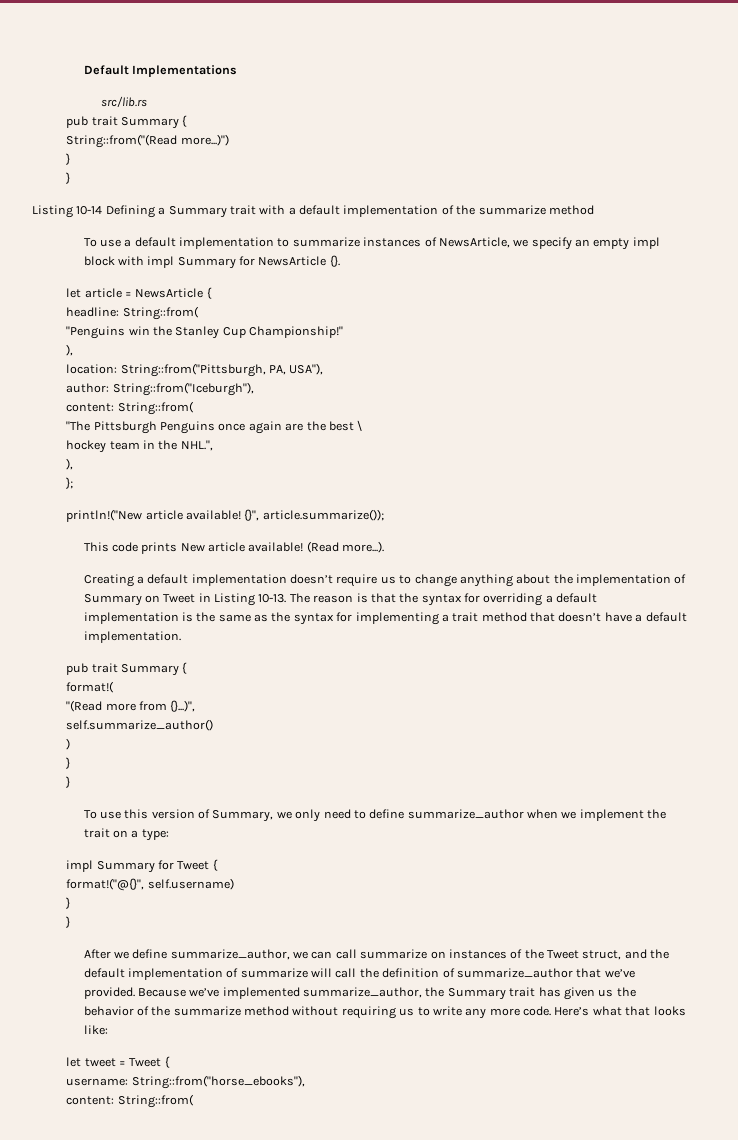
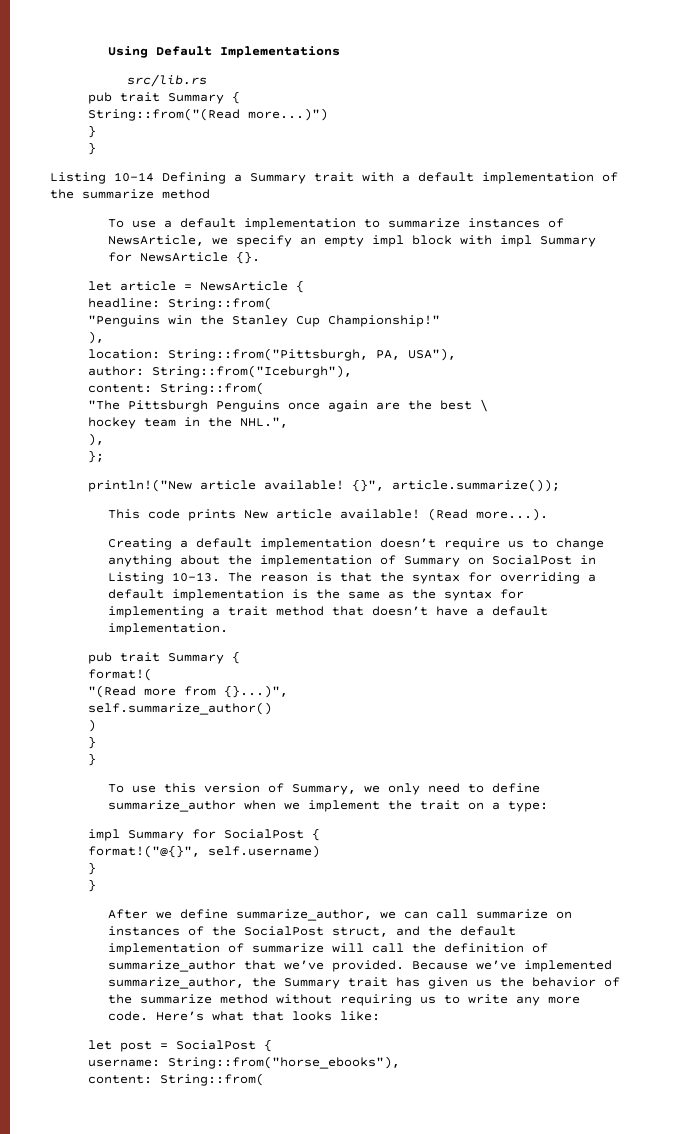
(83, 70) none -> [107,46,148,58] Using
[163,594,196,603] Tweet -> [491,555,572,565] SocialPost
[177,861,210,870] Tweet -> [224,829,305,839] SocialPost
[546,950,579,959] Tweet -> [243,926,324,936] SocialPost
[84,1058,162,1067] tweet = Tweet -> [120,1040,257,1052] post = SocialPost

